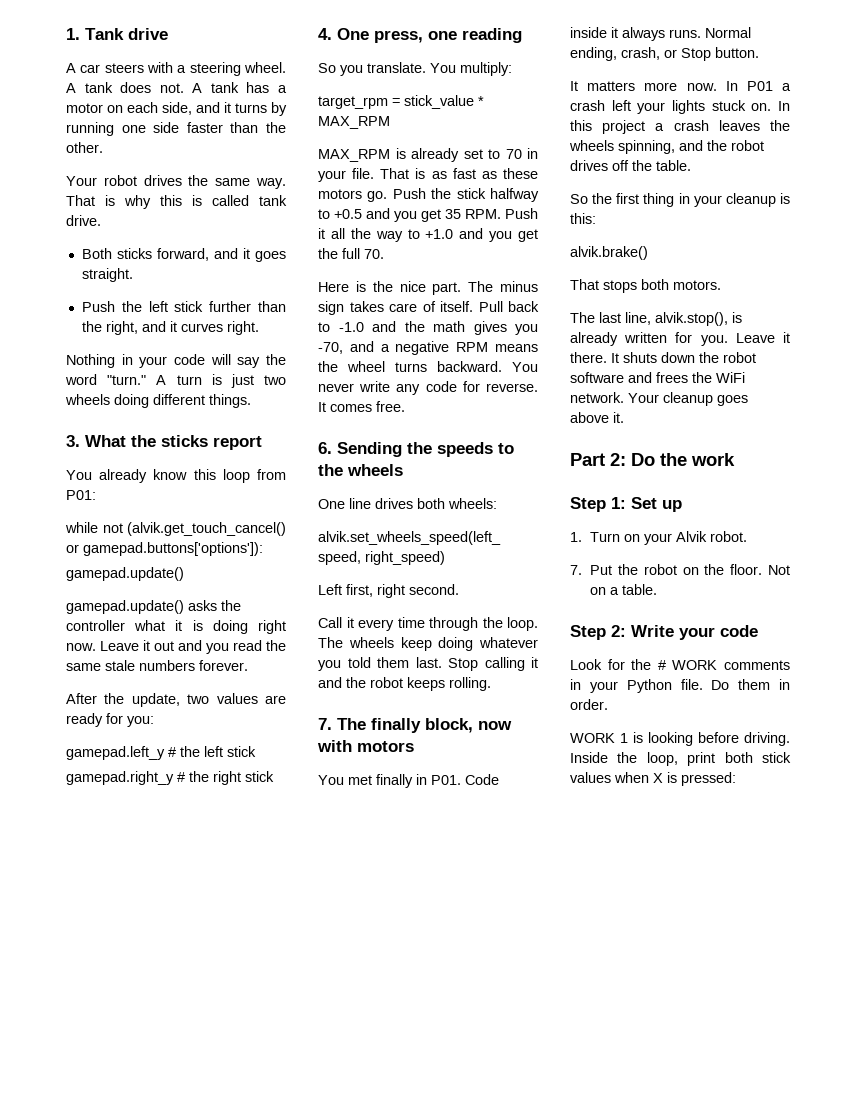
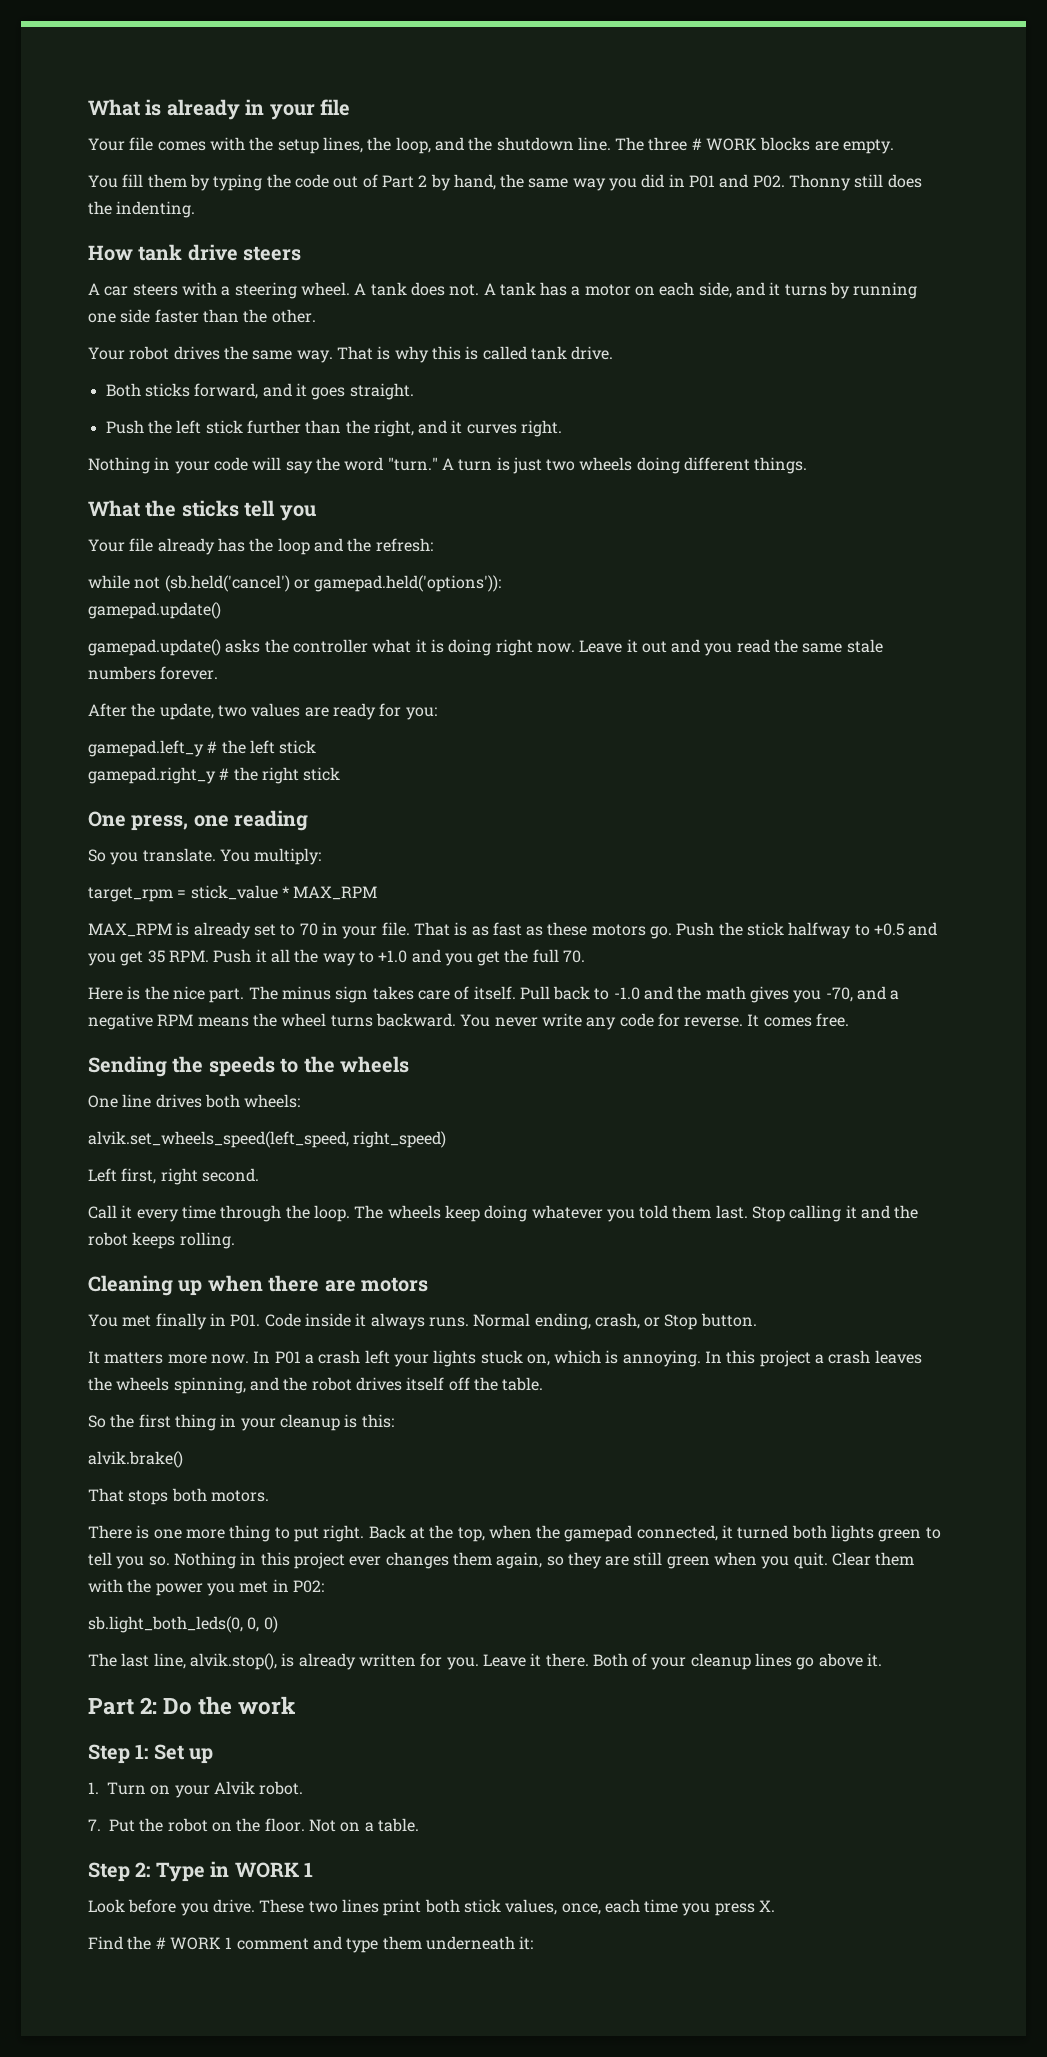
[66,28,124,40] 1. Tank -> [88,99,350,120] [88,137,895,154] [88,174,922,191] [88,201,196,218] [88,244,183,261] What is already in your file // Your file comes with the setup lines, the loop, and the shutdown line. The three # WORK blocks are empty. // You fill them by typing the code out of Part 2 by hand, the same way you did in P01 and P02. Thonny still does the indenting. // How tank
(168, 34) none -> [243,246,302,261] steers
[66,435,80,447] 3. -> (808, 465) none
[213,436,262,450] [66,469,286,483] [66,490,96,500] report // You already know this loop from P01: -> [244,500,316,521] [88,538,433,555] tell you // Your file already has the loop and the refresh:
[127,522,286,536] [66,542,263,556] (alvik.get_touch_cancel() or gamepad.buttons['options']): -> [164,575,502,592] (sb.held('cancel') or gamepad.held('options')):
[318,28,332,40] 4. -> (341, 774) none
[318,442,332,454] 6. -> (850, 1020) none
[318,718,512,733] [317,740,352,752] 7. The finally block, now with -> [88,1275,356,1296] Cleaning up when there are
[751,103,772,111] on. -> [526,1350,701,1367] on, which is annoying.
(608, 165) none -> [406,1377,445,1391] itself
(721, 285) none -> [88,1525,941,1542] [88,1552,915,1569] [88,1579,324,1596] [88,1616,278,1633] // There is one more thing to put right. Back at the top, when the gamepad connected, it turned both lights green to tell you so. Nothing in this project ever changes them again, so they are still green when you quit. Clear them with the power you met in P02: // sb.light_both_leds(0, 0, 0)
[611,352,756,363] [570,372,745,383] [570,392,748,406] It shuts down the robot software and frees the WiFi network. Your cleanup goes -> [592,1653,815,1670] Both of your cleanup lines go
[631,625,758,640] [570,659,790,670] [570,679,790,693] [570,699,608,710] [570,732,790,746] [570,752,791,766] [570,772,736,786] Write your code // Look for the # WORK comments in your Python file. Do them in order. // WORK 1 is looking before driving. Inside the loop, print both stick values when X is pressed: -> [155,1861,313,1882] [88,1899,776,1916] [88,1936,534,1953] Type in WORK 1 // Look before you drive. These two lines print both stick values, once, each time you press X. // Find the # WORK 1 comment and type them underneath it:

